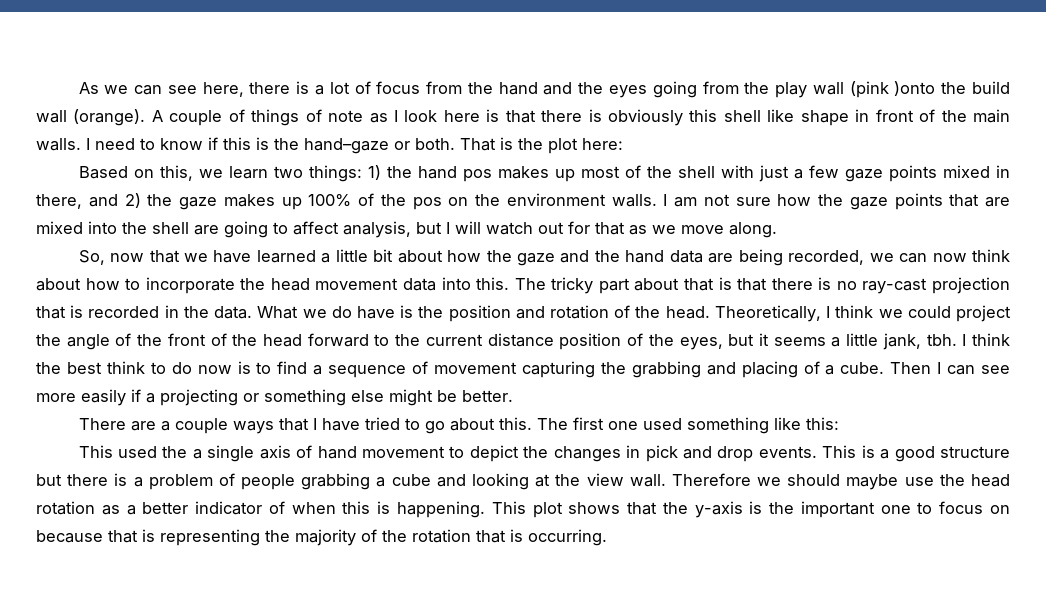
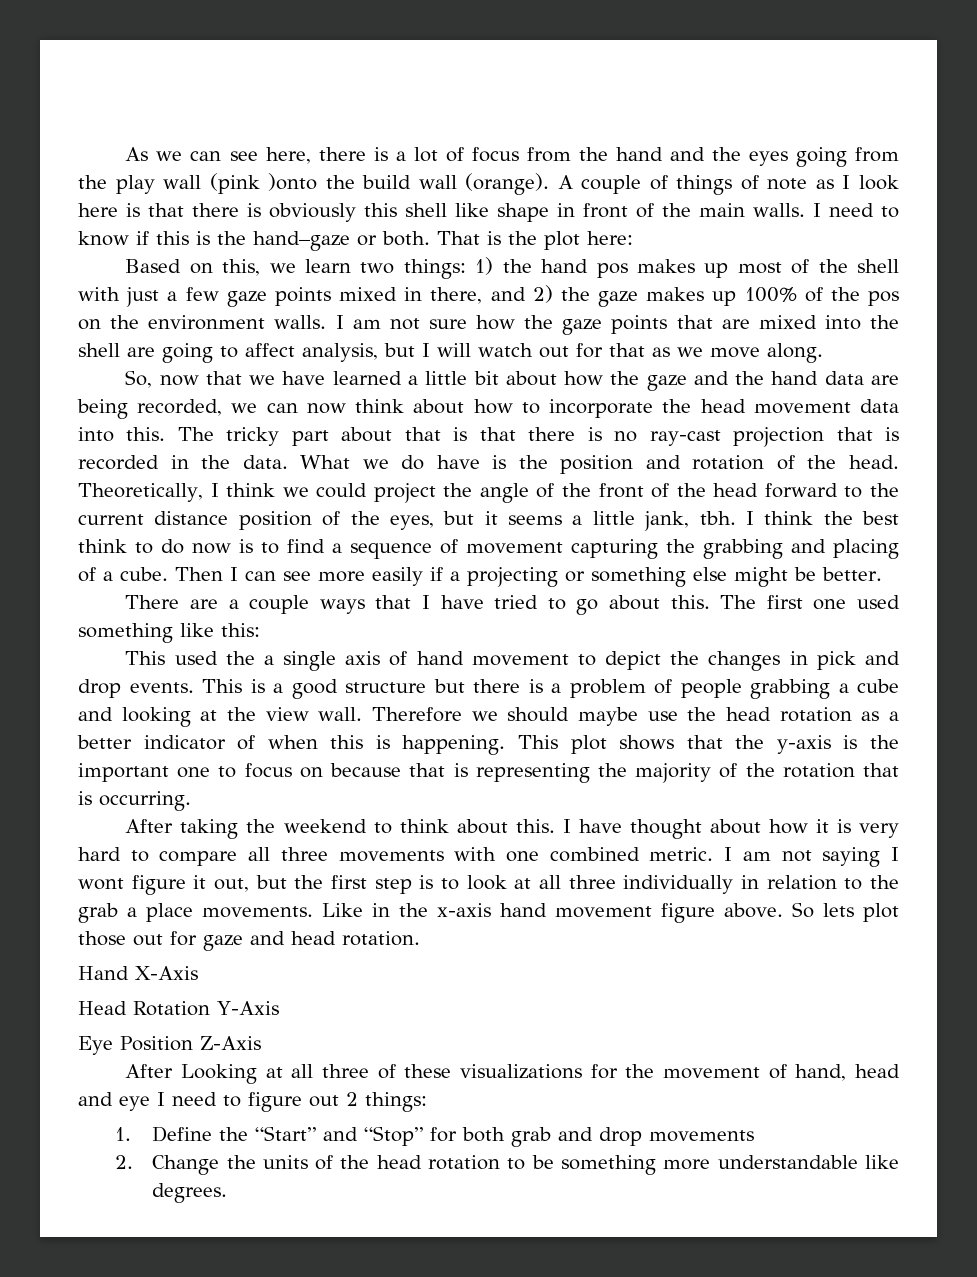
(607, 537) none -> [125,819,899,839] [78,847,899,867] [78,875,899,895] [78,902,899,923] [78,931,420,951] [78,966,198,980] [78,1001,279,1016] [78,1036,261,1055] [125,1064,900,1084] [78,1092,427,1112] [115,1126,755,1147] [115,1155,899,1175] [152,1183,228,1203] // After taking the weekend to think about this. I have thought about how it is very hard to compare all three movements with one combined metric. I am not saying I wont figure it out, but the first step is to look at all three individually in relation to the grab a place movements. Like in the x-axis hand movement figure above. So lets plot those out for gaze and head rotation. // Hand X-Axis // Head Rotation Y-Axis // Eye Position Z-Axis // After Looking at all three of these visualizations for the movement of hand, head and eye I need to figure out 2 things: // 1. Define the “Start” and “Stop” for both grab and drop movements // 2. Change the units of the head rotation to be something more understandable like degrees.

